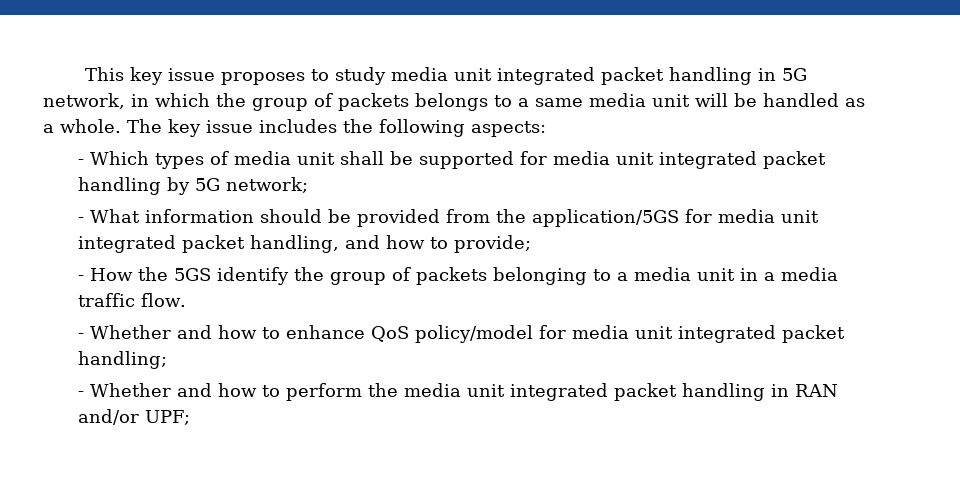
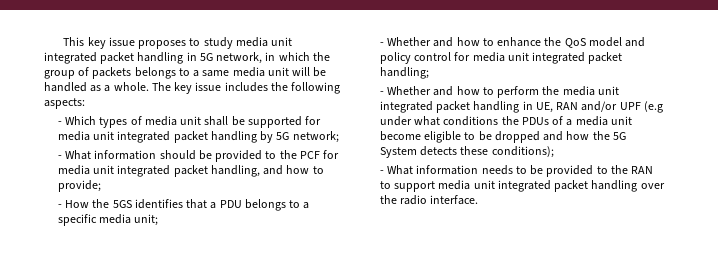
[445,209,679,227] from the application/5GS -> [265,150,320,159] to the PCF
[216,267,838,285] [77,293,186,307] identify the group of packets belonging to a media unit in a media traffic flow. -> [134,199,310,211] [57,214,159,226] identifies that a PDU belongs to a specific media unit;
[370,325,533,343] QoS policy/model -> [544,37,646,48] [379,52,452,64] the QoS model and policy control
(789, 390) none -> [535,102,553,113] UE,
[144,410,190,425] UPF; -> [619,101,663,113] [379,116,632,126] [379,131,626,143] [379,146,554,158] [379,165,654,177] [379,180,665,192] [379,195,479,205] UPF (e.g under what conditions the PDUs of a media unit become eligible to be dropped and how the 5G System detects these conditions); // - What information needs to be provided to the RAN to support media unit integrated packet handling over the radio interface.

